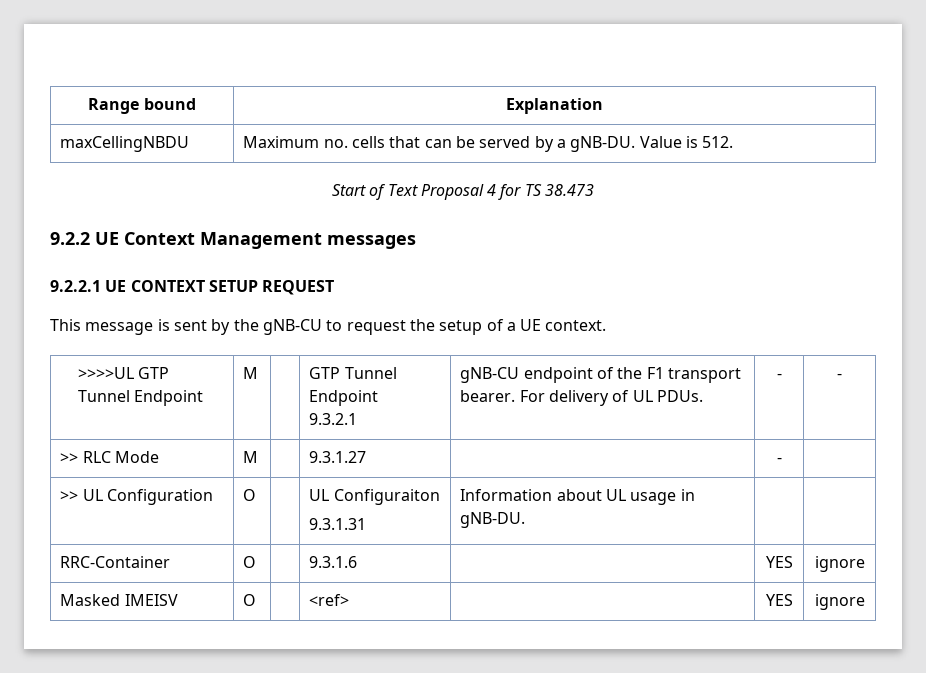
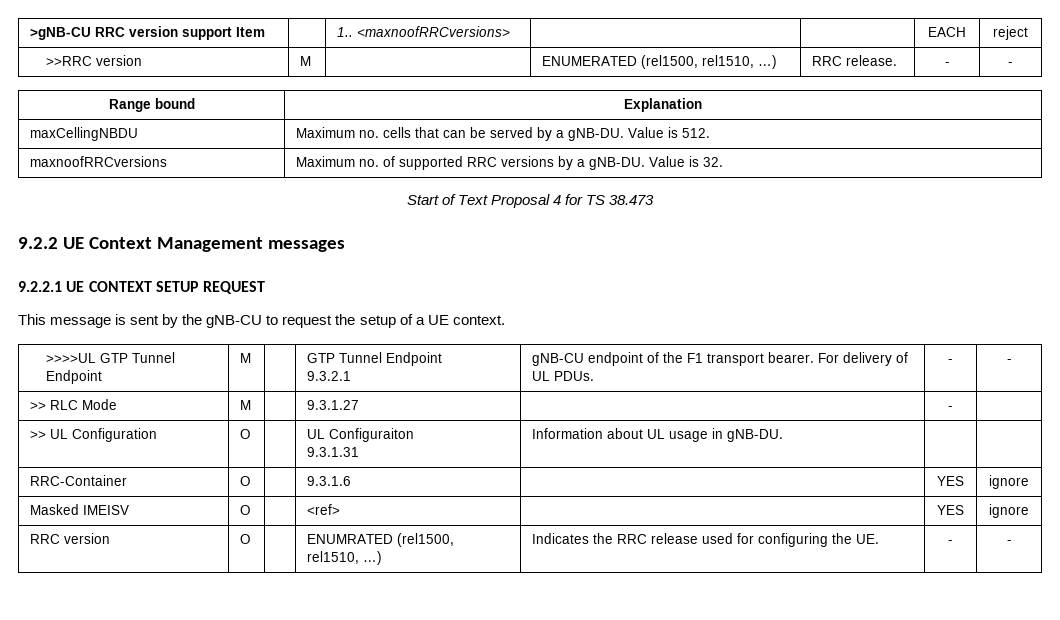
(88, 106) none -> [29,26,265,40] [336,26,510,37] [928,27,966,37] [993,26,1028,40] [46,55,143,66] [299,56,311,66] [541,55,777,69] [811,55,897,66] [944,62,950,66] [1008,62,1013,66] >gNB-CU RRC version support Item | | 1.. <maxnoofRRCversions> | | | EACH | reject // >>RRC version | M | | ENUMERATED (rel1500, rel1510, …) | RRC release. | - | - //
(734, 142) none -> [29,156,167,167] [295,156,723,170] // maxnoofRRCversions | Maximum no. of supported RRC versions by a gNB-DU. Value is 32.
(865, 602) none -> [29,533,110,544] [239,534,251,544] [306,533,454,547] [306,551,382,565] [531,533,879,547] [948,540,953,544] [1006,540,1012,544] // RRC version | O | | ENUMRATED (rel1500, rel1510, …) | Indicates the RRC release used for configuring the UE. | - | -

